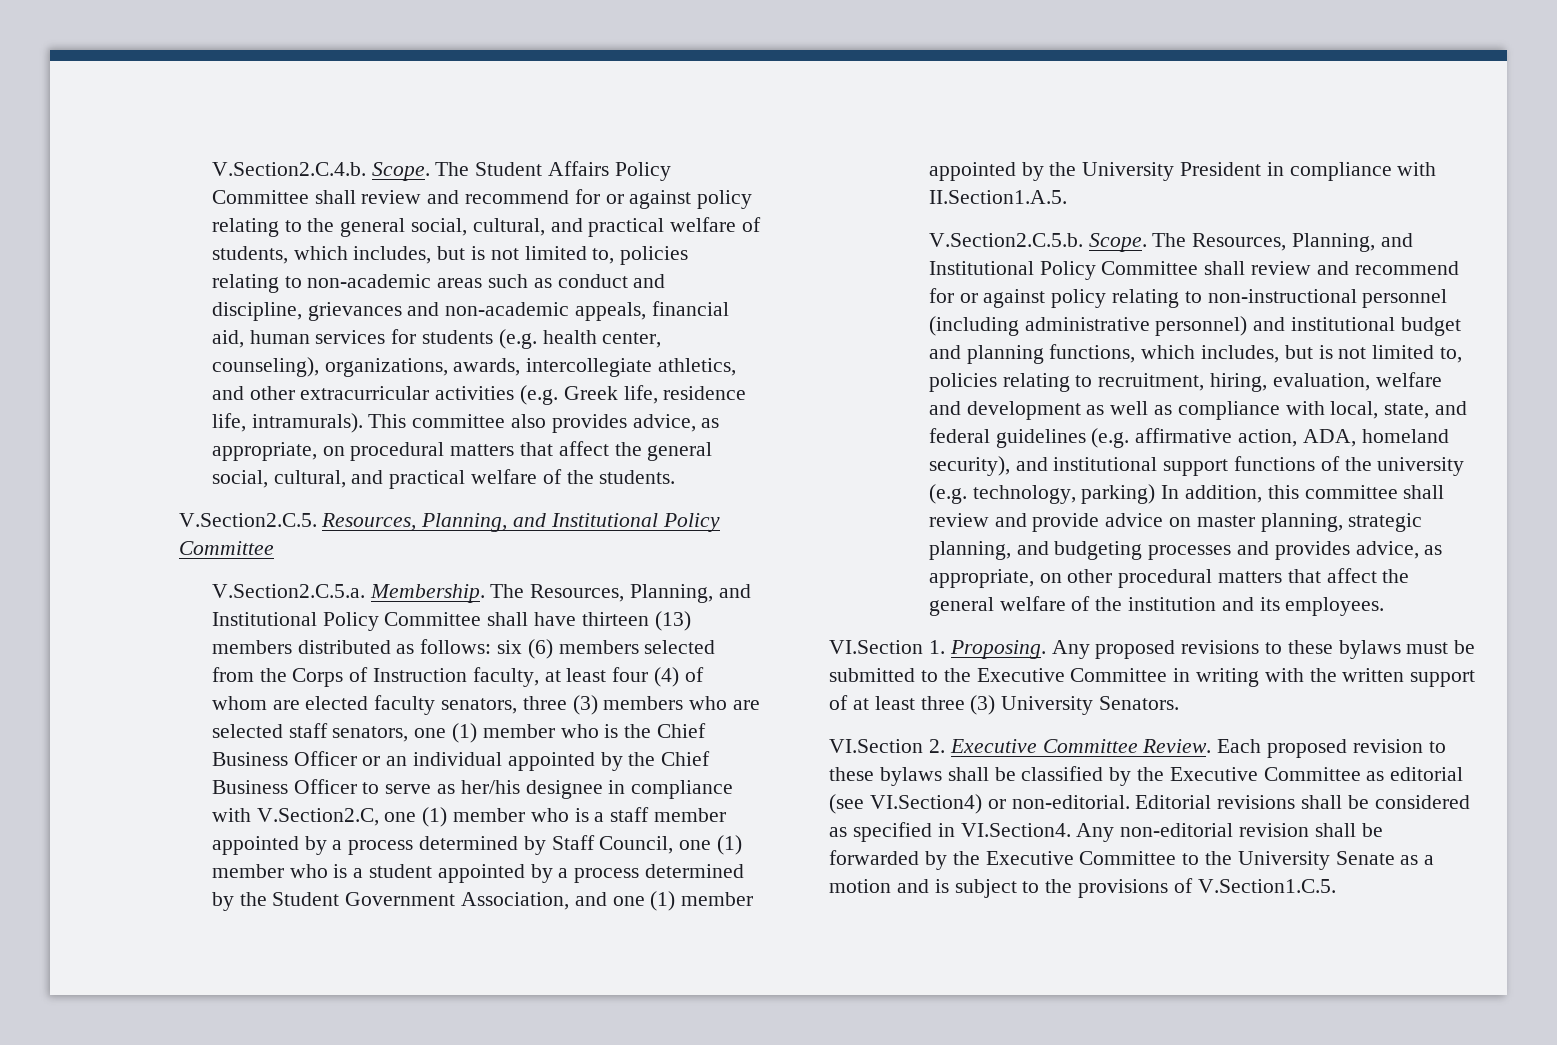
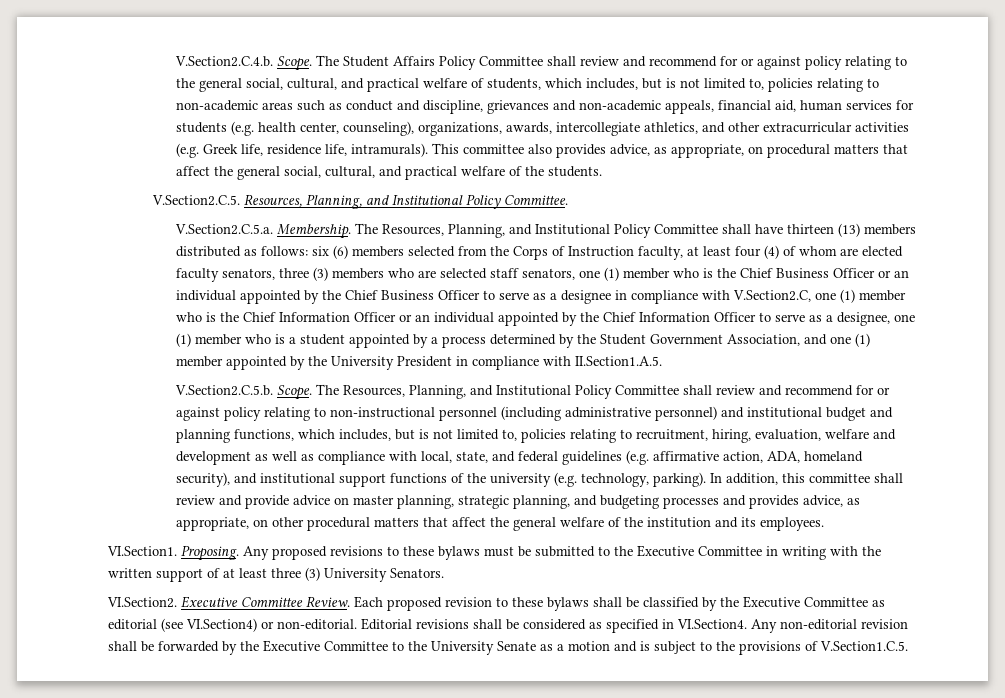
[178,541,274,555] Committee -> [504,195,569,205] Committee.
[460,780,520,794] her/his -> [549,293,557,300] a
[594,807,727,822] [211,835,674,855] a staff member appointed by a process determined by Staff Council, -> [219,312,890,326] the Chief Information Officer or an individual appointed by the Chief Information Officer to serve as a designee,
[1081,484,1156,504] parking) -> [652,472,706,487] parking).
[829,640,946,654] VI.Section 1. -> [107,546,178,556] VI.Section1.
[829,739,946,753] VI.Section 2. -> [107,597,178,608] VI.Section2.

